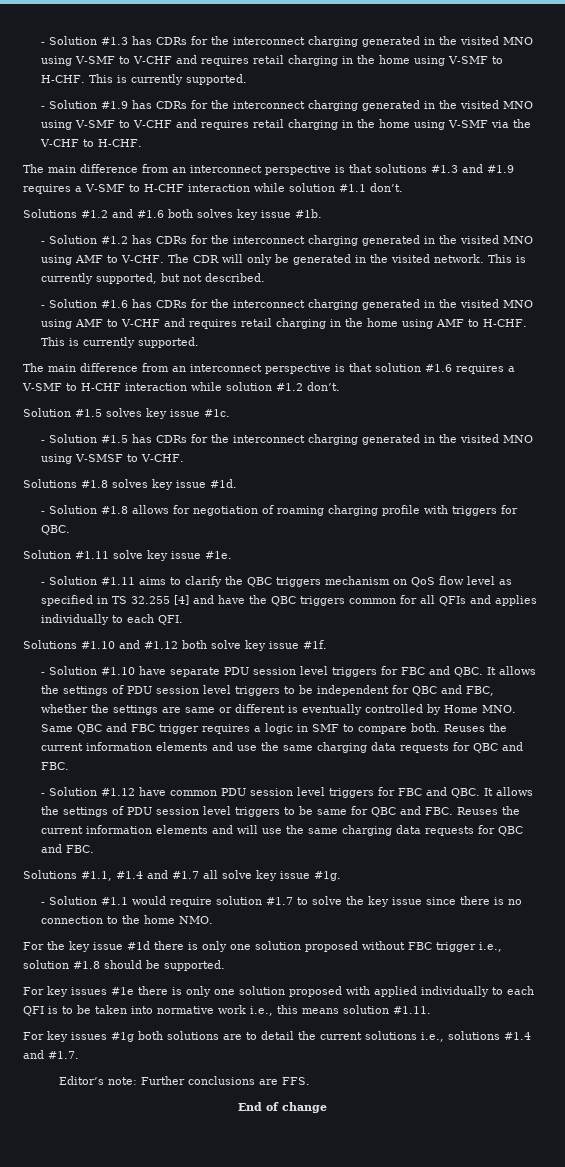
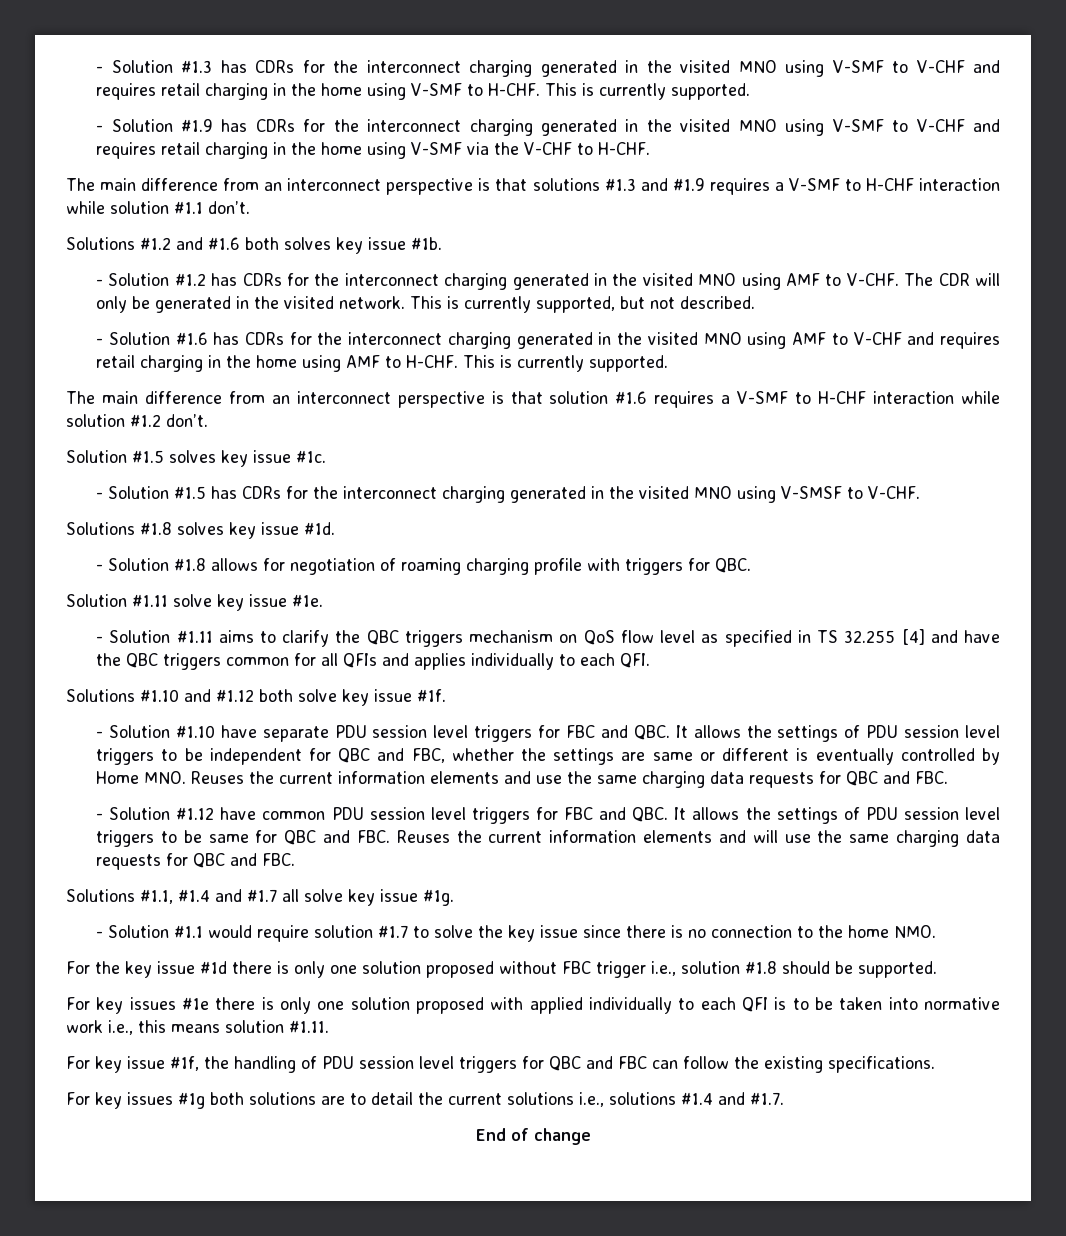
[40,723,440,734] Same QBC and FBC trigger requires a logic in SMF to compare both. -> (187, 777) none
(431, 1010) none -> [66,1056,935,1073] // For key issue #1f, the handling of PDU session level triggers for QBC and FBC can follow the existing specifications.
[58,1076,310,1085] // Editor’s note: Further conclusions are FFS. -> (784, 1098) none

